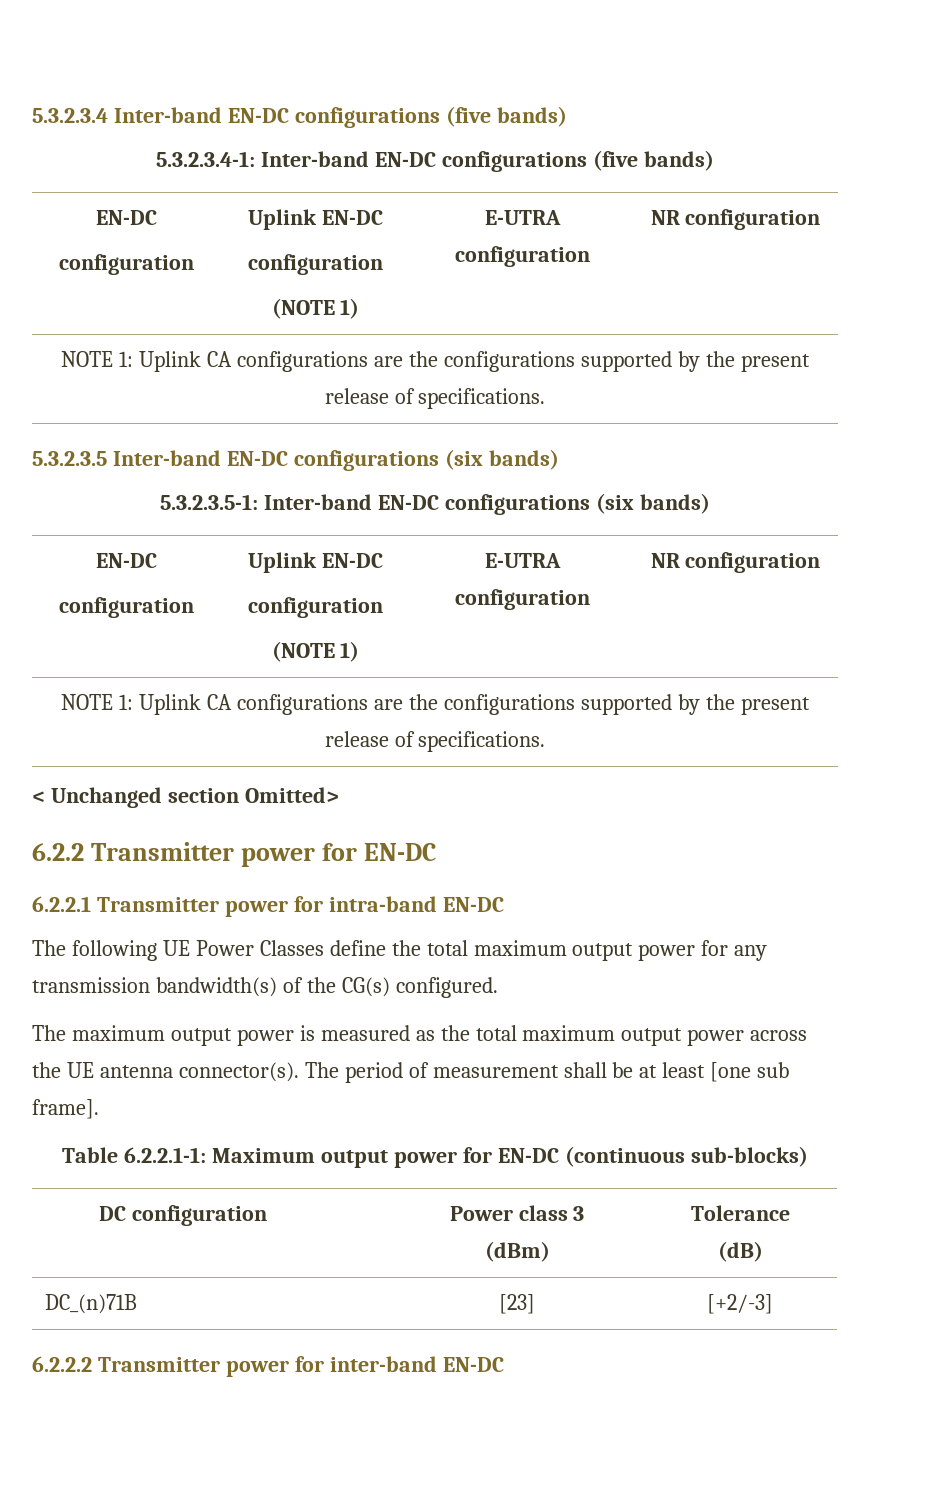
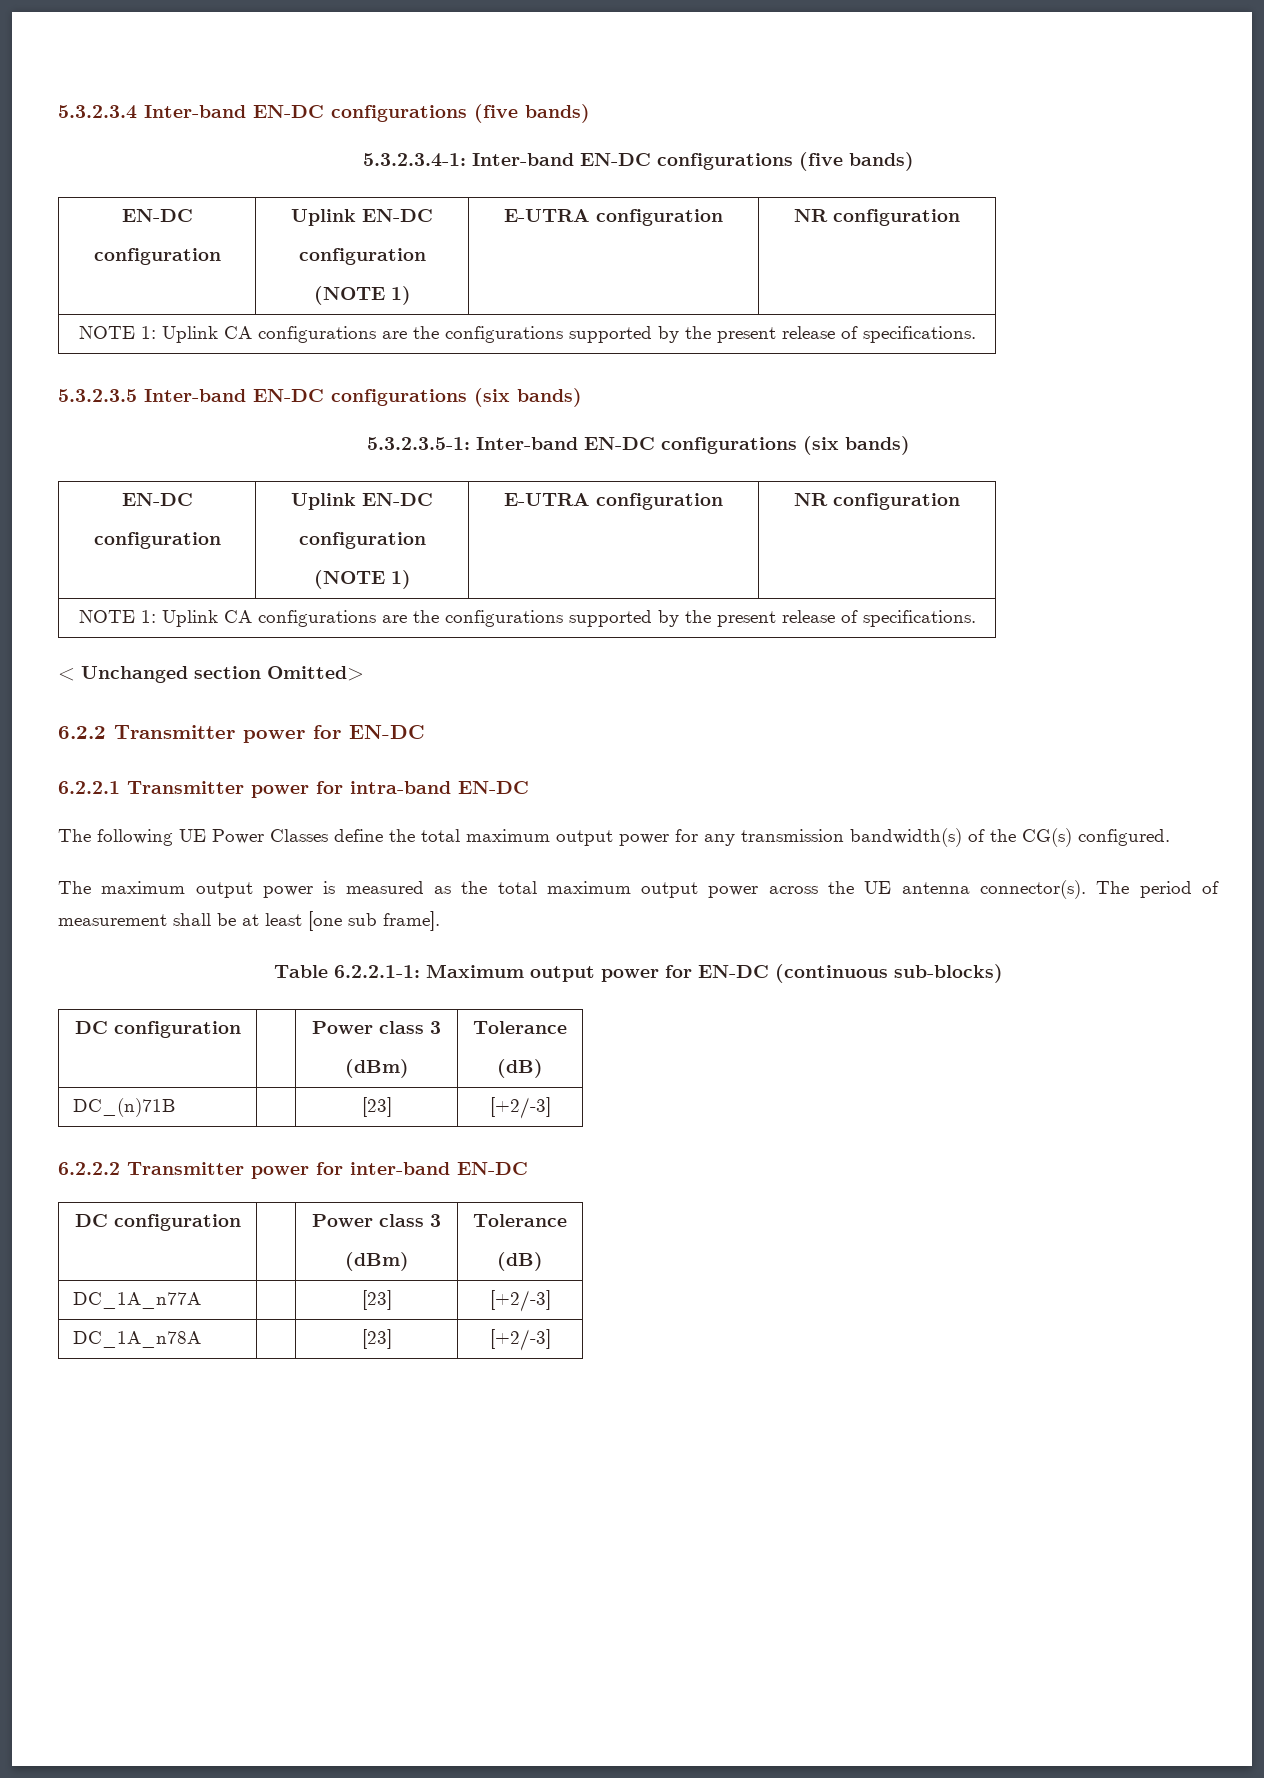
(504, 1364) none -> [74,1214,241,1231] [312,1214,441,1227] [344,1252,409,1271] [473,1214,567,1227] [497,1252,543,1271] [73,1292,202,1309] [361,1290,392,1310] [489,1290,551,1312] [73,1331,202,1348] [361,1329,392,1349] [489,1329,551,1351] // DC configuration | | Power class 3 // (dBm) | Tolerance // (dB) // DC_1A_n77A | | [23] | [+2/-3] // DC_1A_n78A | | [23] | [+2/-3]

